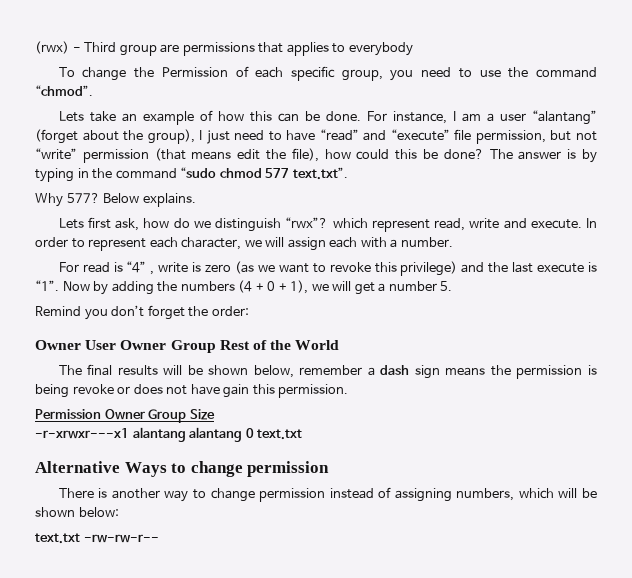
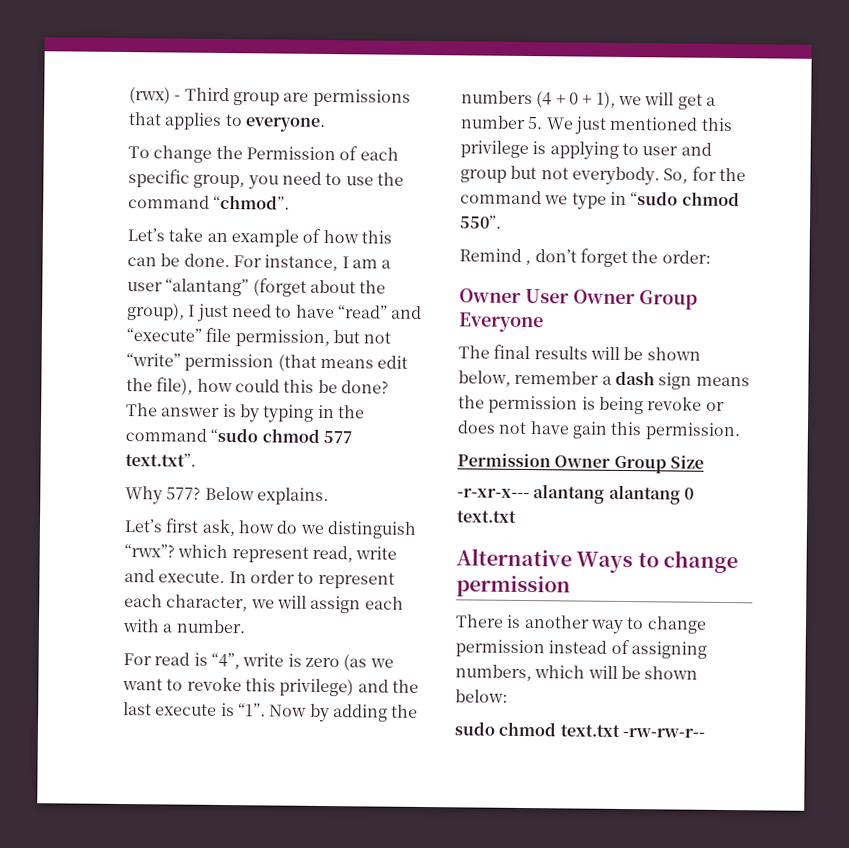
[348,42,413,56] everybody -> [244,117,326,132] everyone.
[58,111,84,122] Lets -> [127,228,165,242] Let’s
[58,218,84,229] Lets -> [124,519,163,533] Let’s
[126,261,155,275] “4” , -> [210,652,240,670] “4”,
(453, 286) none -> [545,116,733,135] [460,140,712,160] [460,165,746,186] [460,190,740,210] [459,215,502,229] We just mentioned this privilege is applying to user and group but not everybody. So, for the command we type in “sudo chmod 550”.
[84,309,108,320] you -> [525,259,532,266] ,
[219,340,340,350] Rest of the World -> [458,312,544,333] Everyone
[35,428,129,439] -r-xrwxr---x1 -> [457,488,530,499] -r-xr-x---
(119, 512) none -> [454,721,558,737] sudo chmod

